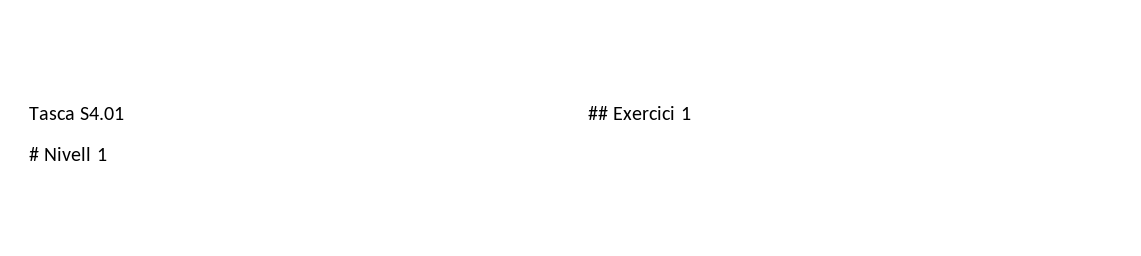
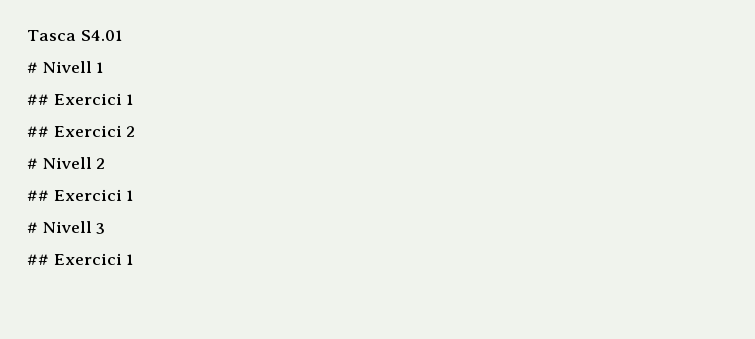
(691, 113) none -> [27,125,136,137] [27,157,106,169] [27,189,134,201] [27,221,106,234] [27,253,134,265] // ## Exercici 2 // # Nivell 2 // ## Exercici 1 // # Nivell 3 // ## Exercici 1

